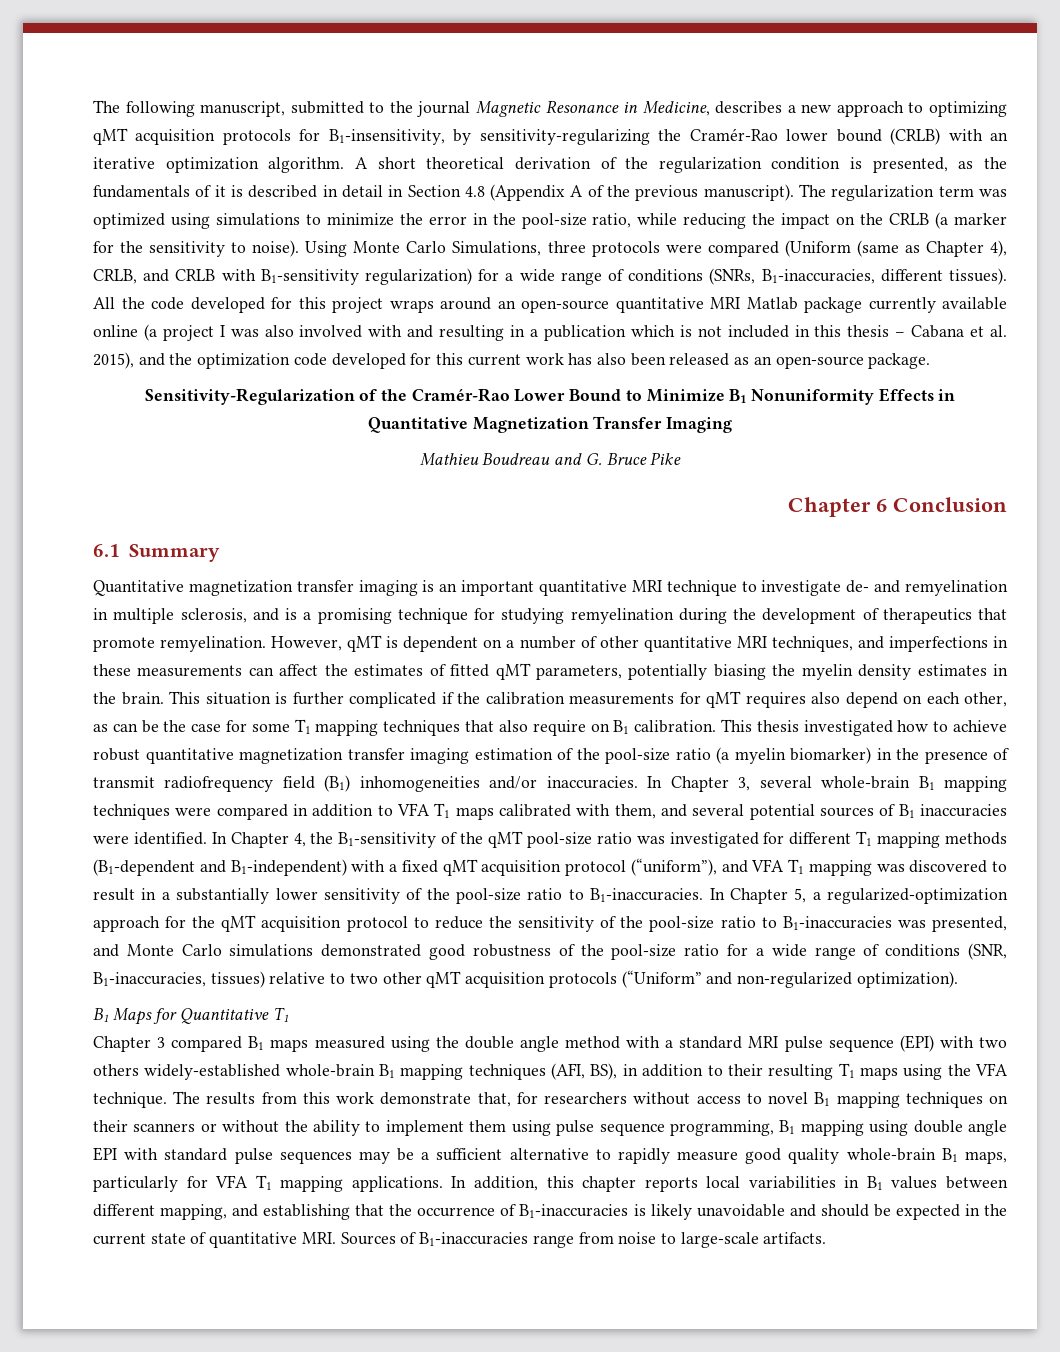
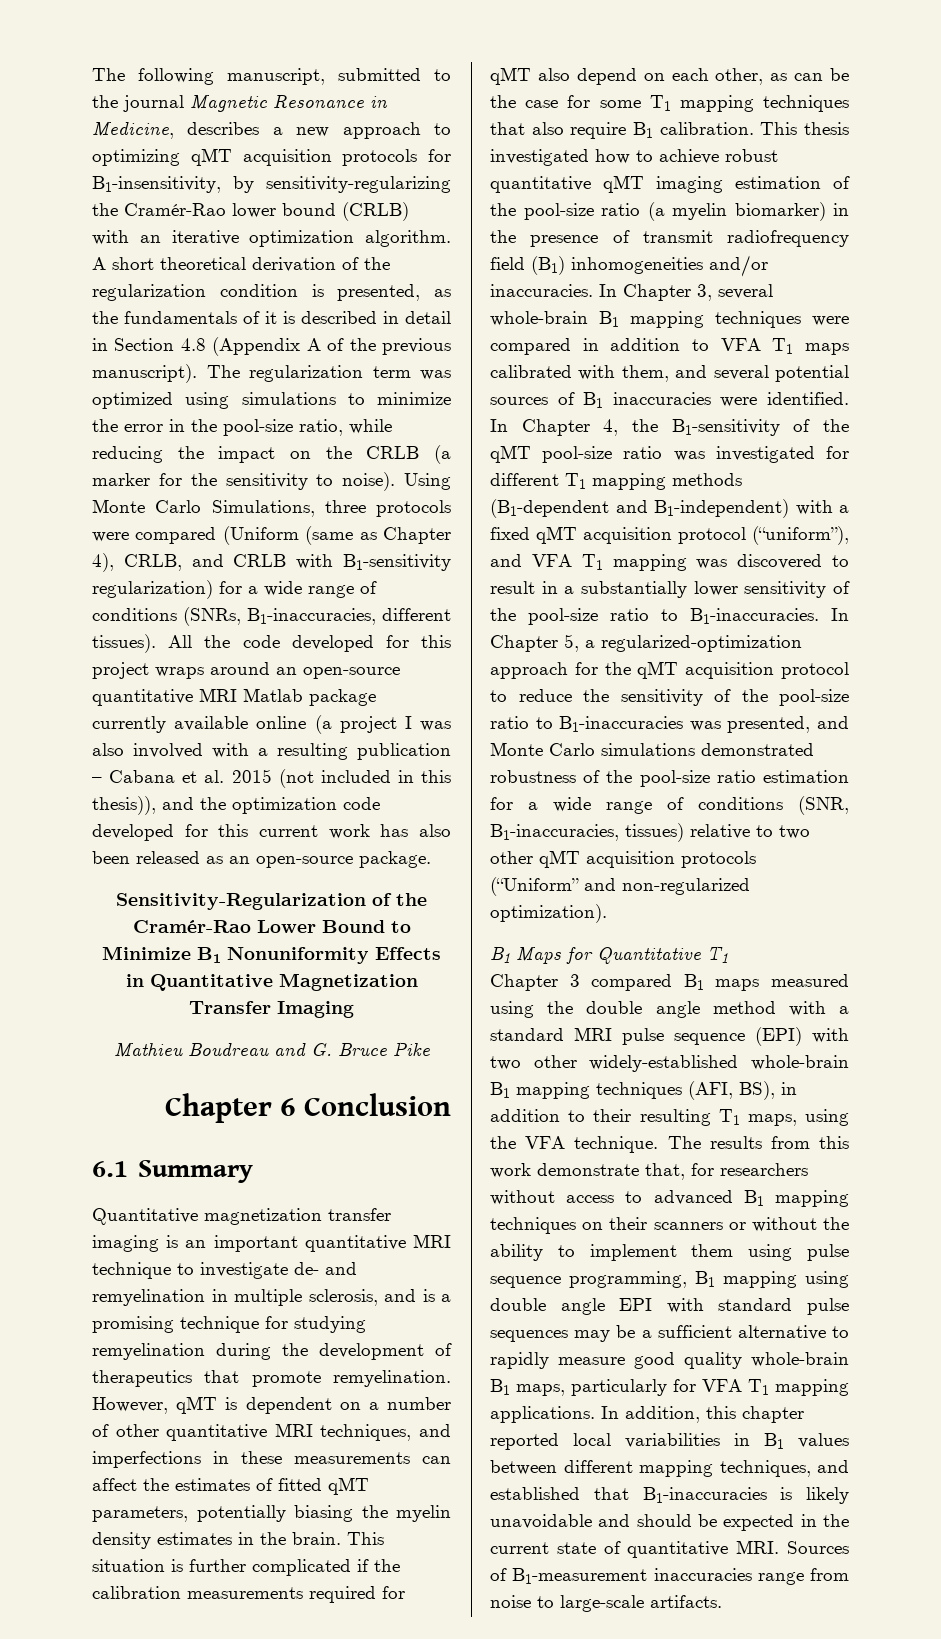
[407,325,1008,341] [93,352,134,369] and resulting in a publication which is not included in this thesis – Cabana et al. 2015), -> [258,743,451,760] [92,769,451,788] [92,796,156,815] a resulting publication – Cabana et al. 2015 (not included in this thesis)),
(674, 699) none -> [309,1586,376,1603] required
[745,692,806,708] requires -> (531, 76) none
[590,723,610,732] on -> (627, 130) none
[239,748,405,764] magnetization transfer -> [603,175,644,193] qMT
[429,944,466,960] good -> (814, 749) none
(720, 950) none -> [763,770,849,783] estimation
[93,1064,139,1076] others -> [533,1055,577,1068] other
[859,1067,898,1080] maps -> [747,1114,797,1126] maps,
[768,1092,809,1104] novel -> [653,1190,733,1205] advanced
[644,1177,698,1192] reports -> [490,1433,559,1450] reported
[160,1204,517,1220] mapping, and establishing that the occurrence of -> [639,1460,849,1477] [490,1487,629,1500] mapping techniques, and established that
[419,1232,529,1246] B1-inaccuracies -> [512,1568,752,1584] B1-measurement inaccuracies

